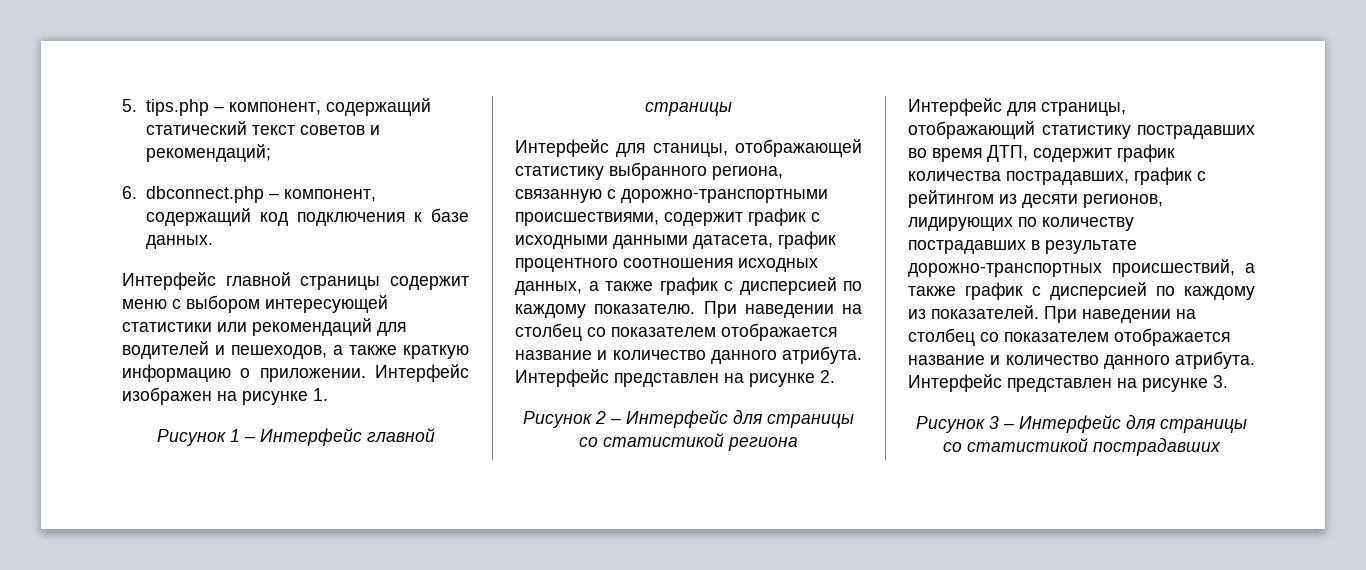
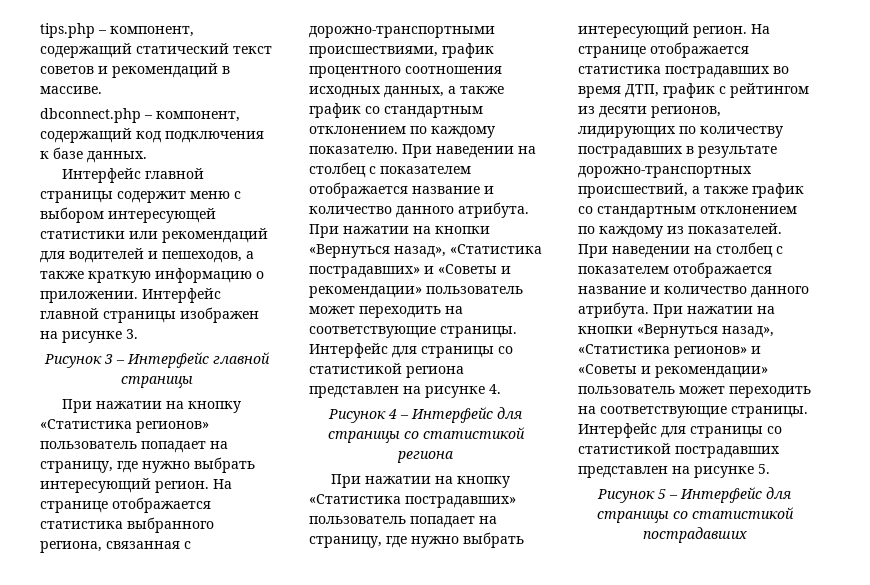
[122,99,137,112] 5. -> (40, 30) none
[145,144,271,162] [122,186,137,199] рекомендаций; // 6. -> [112,63,230,78] [40,86,102,94] рекомендаций в массиве. //
(469, 373) none -> [40,308,176,323] главной страницы
[313,388,328,401] [156,429,240,446] 1. // Рисунок 1 -> [126,329,138,339] [43,354,113,368] 3. // Рисунок 3
[515,139,862,157] [515,166,604,180] Интерфейс для станицы, отображающей статистику -> [62,399,242,413] [40,419,209,433] [40,441,228,453] [40,457,255,473] [40,478,232,493] [40,497,211,513] [40,521,123,529] При нажатии на кнопку «Статистика регионов» пользователь попадает на страницу, где нужно выбрать интересующий регион. На странице отображается статистика
[515,189,602,203] связанную -> [106,541,180,549] связанная
[664,208,820,226] [515,235,773,249] содержит график с исходными данными датасета, -> (438, 52) none
[724,277,837,295] с дисперсией -> [365,106,483,118] [309,126,406,134] со стандартным отклонением
[587,323,837,341] [515,346,862,364] [515,369,835,387] [523,411,606,428] со показателем отображается название и количество данного атрибута. Интерфейс представлен на рисунке 2. // Рисунок 2 -> [369,166,471,174] [309,182,494,198] [309,202,529,218] [309,224,490,238] [309,244,542,258] [309,264,511,278] [309,286,523,298] [309,306,463,318] [309,326,517,338] [309,343,513,358] [309,363,464,378] [309,384,501,398] [328,409,397,423] с показателем отображается название и количество данного атрибута. При нажатии на кнопки «Вернуться назад», «Статистика пострадавших» и «Советы и рекомендации» пользователь может переходить на соответствующие страницы. Интерфейс для страницы со статистикой региона представлен на рисунке 4. // Рисунок 4
[908,98,1126,116] [908,121,1255,139] [908,144,1175,162] [908,171,1129,185] Интерфейс для страницы, отображающий статистику пострадавших во время ДТП, содержит график количества пострадавших, -> [331,474,511,488] [309,494,516,508] [309,516,497,528] [309,532,524,548] [578,23,770,38] [578,42,749,58] [578,66,789,78] [578,84,659,98] При нажатии на кнопку «Статистика пострадавших» пользователь попадает на страницу, где нужно выбрать интересующий регион. На странице отображается статистика пострадавших во время ДТП,
[1032,282,1147,300] с дисперсией -> [578,206,797,218] со стандартным отклонением
[980,328,1230,346] [908,351,1255,369] [908,374,1228,392] [916,416,999,433] со показателем отображается название и количество данного атрибута. Интерфейс представлен на рисунке 3. // Рисунок 3 -> [776,246,783,254] [578,262,772,278] [578,286,809,298] [578,302,775,318] [578,324,774,338] [578,344,761,358] [578,364,768,378] [578,386,811,398] [578,406,808,418] [578,423,782,438] [578,443,780,458] [578,464,770,478] [597,489,666,503] с показателем отображается название и количество данного атрибута. При нажатии на кнопки «Вернуться назад», «Статистика регионов» и «Советы и рекомендации» пользователь может переходить на соответствующие страницы. Интерфейс для страницы со статистикой пострадавших представлен на рисунке 5. // Рисунок 5

